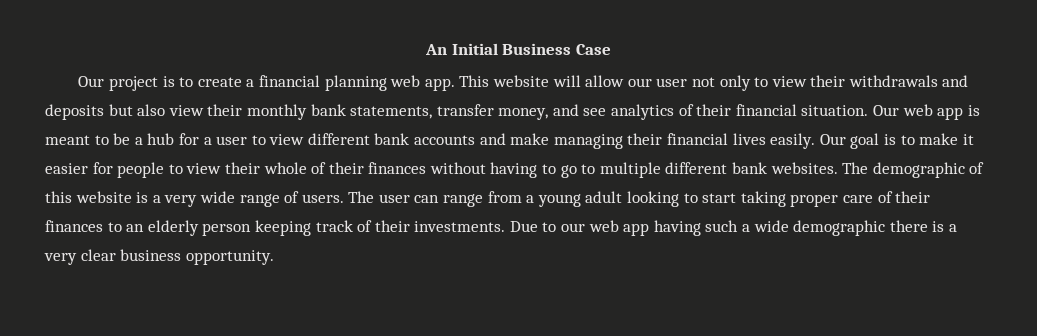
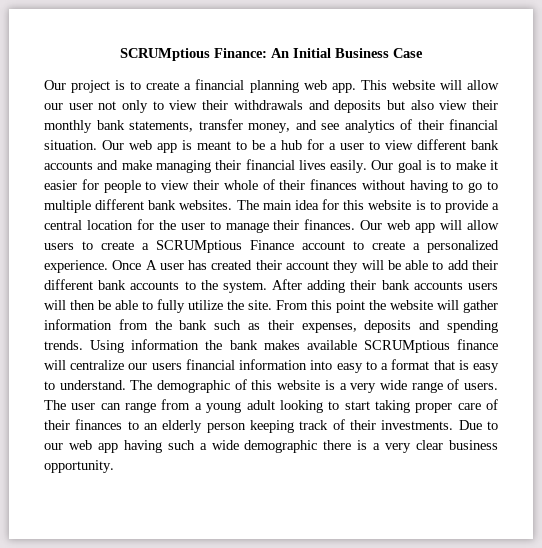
(425, 49) none -> [120,48,267,61] SCRUMptious Finance:
(869, 168) none -> [262,199,499,213] [44,219,499,233] [44,240,499,253] [44,260,498,273] [44,279,499,293] [44,299,498,313] [44,319,499,333] [44,339,498,353] [44,359,499,373] [44,380,153,390] main idea for this website is to provide a central location for the user to manage their finances. Our web app will allow users to create a SCRUMptious Finance account to create a personalized experience. Once A user has created their account they will be able to add their different bank accounts to the system. After adding their bank accounts users will then be able to fully utilize the site. From this point the website will gather information from the bank such as their expenses, deposits and spending trends. Using information the bank makes available SCRUMptious finance will centralize our users financial information into easy to a format that is easy to understand. The

